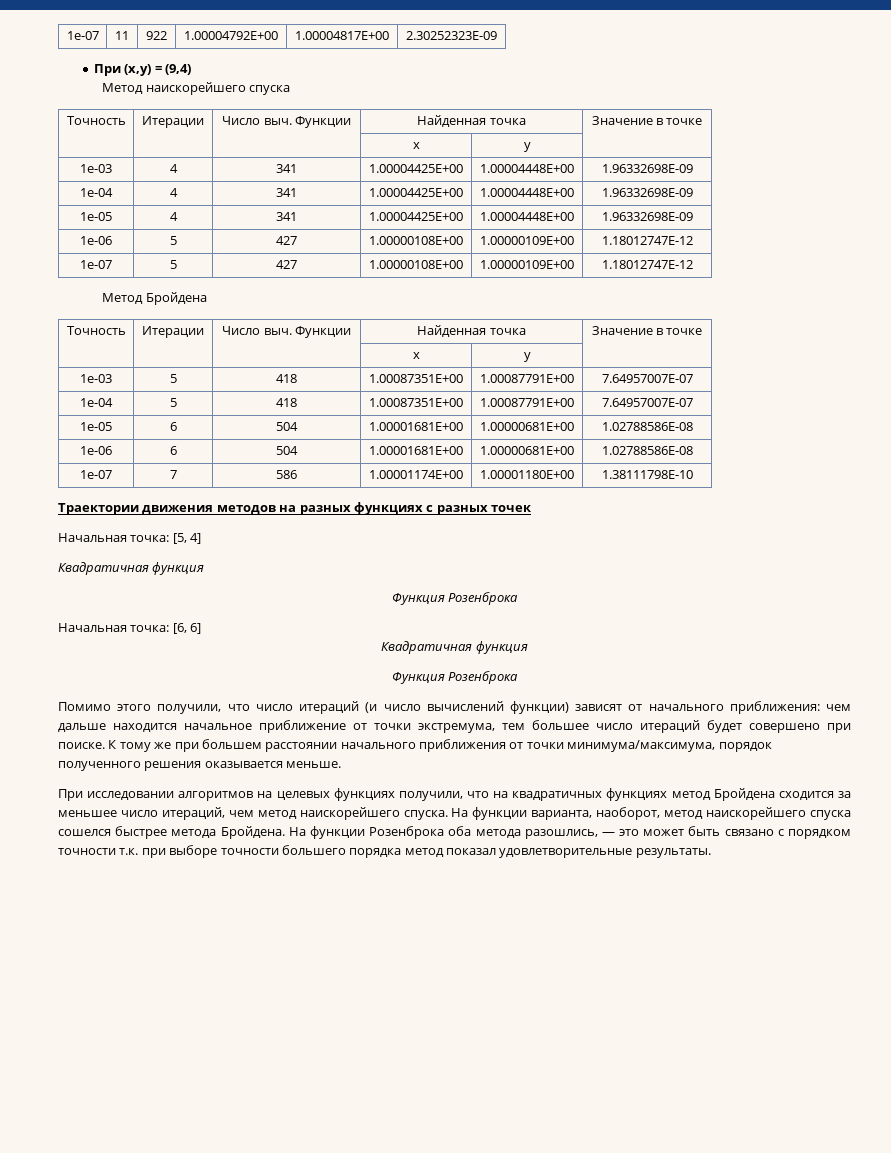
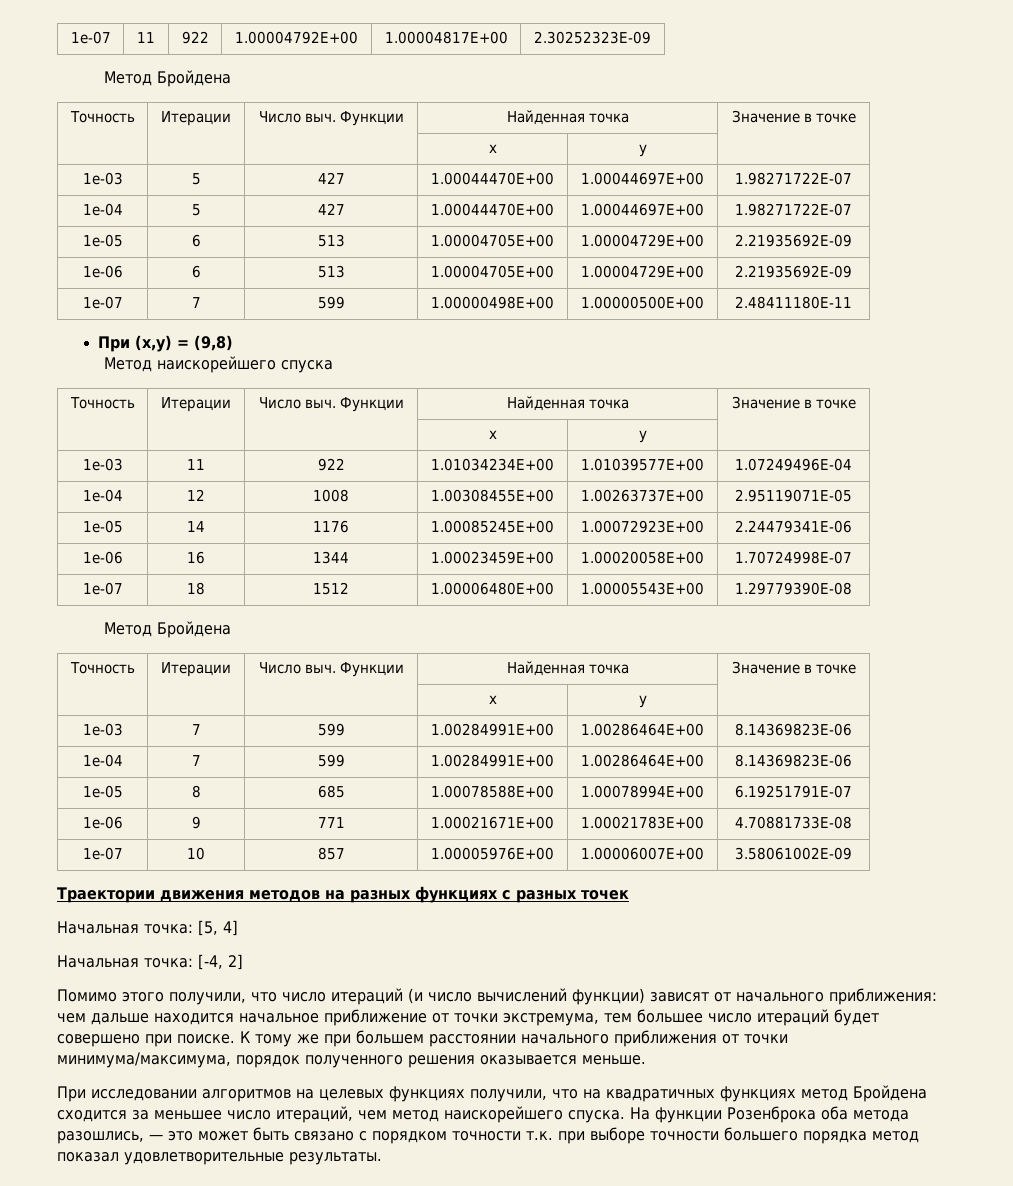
[93,64,192,76] [102,82,291,95] [66,116,126,125] [142,116,204,128] [222,116,351,128] [417,115,526,127] [591,116,703,125] [412,142,420,149] [523,142,531,152] [80,164,112,173] [169,164,178,173] [276,164,297,173] [369,164,463,173] [480,164,574,173] [601,164,693,173] [80,188,113,197] [169,188,178,197] [276,188,297,197] [369,188,463,197] [480,188,574,197] [601,188,693,197] [80,212,112,221] [169,212,178,221] [276,212,297,221] [369,212,463,221] [480,212,574,221] [601,212,693,221] [80,236,112,245] [169,236,177,245] [276,236,297,245] [369,236,463,245] [480,236,574,245] [601,236,693,245] [80,260,112,269] [169,260,177,269] [276,260,297,269] [369,260,463,269] [480,260,574,269] [601,260,693,269] // При (x,y) = (9,4) // Метод наискорейшего спуска // Точность | Итерации | Число выч. Функции | Найденная точка | Значение в точке // | | | x | y | // 1e-03 | 4 | 341 | 1.00004425E+00 | 1.00004448E+00 | 1.96332698E-09 // 1e-04 | 4 | 341 | 1.00004425E+00 | 1.00004448E+00 | 1.96332698E-09 // 1e-05 | 4 | 341 | 1.00004425E+00 | 1.00004448E+00 | 1.96332698E-09 // 1e-06 | 5 | 427 | 1.00000108E+00 | 1.00000109E+00 | 1.18012747E-12 // 1e-07 | 5 | 427 | 1.00000108E+00 | 1.00000109E+00 | 1.18012747E-12 -> (651, 37) none
[276,374,297,383] [369,374,463,383] [480,374,574,383] [601,374,693,383] [80,398,113,407] [169,398,177,407] [276,398,297,407] [369,398,463,407] [480,398,574,407] [601,398,693,407] [80,422,112,431] [169,422,177,431] [276,422,298,431] [369,422,463,431] [480,422,574,431] [601,422,693,431] [80,446,112,455] [169,446,177,455] [276,446,298,455] [369,446,463,455] [480,446,574,455] [601,446,693,455] [80,470,112,479] [169,470,177,479] [276,470,297,479] [369,470,463,479] [480,470,574,479] [601,470,693,479] 418 | 1.00087351E+00 | 1.00087791E+00 | 7.64957007E-07 // 1e-04 | 5 | 418 | 1.00087351E+00 | 1.00087791E+00 | 7.64957007E-07 // 1e-05 | 6 | 504 | 1.00001681E+00 | 1.00000681E+00 | 1.02788586E-08 // 1e-06 | 6 | 504 | 1.00001681E+00 | 1.00000681E+00 | 1.02788586E-08 // 1e-07 | 7 | 586 | 1.00001174E+00 | 1.00001180E+00 | 1.38111798E-10 -> [317,172,345,184] [431,172,554,185] [581,172,704,185] [735,172,852,185] [82,203,123,216] [191,204,201,216] [317,203,345,215] [431,203,554,216] [581,203,704,216] [735,203,852,216] [82,234,123,247] [191,234,201,247] [317,234,345,247] [431,234,554,247] [581,234,704,247] [735,234,852,247] [82,265,123,278] [191,265,201,278] [317,265,345,278] [431,265,554,278] [581,265,704,278] [735,265,852,278] [82,296,123,309] [191,297,201,308] [317,296,345,309] [431,296,554,309] [581,296,704,309] [735,296,852,309] [97,335,233,352] [103,356,333,373] [69,397,135,409] [161,397,231,412] [258,397,404,412] [506,396,629,411] [731,396,856,409] [488,430,497,439] [638,430,647,443] [82,458,123,471] [187,459,205,470] [317,458,345,471] [431,458,554,471] [581,458,704,471] [735,458,852,471] [82,489,123,502] [187,489,205,501] [313,489,349,502] [431,489,554,502] [581,489,704,502] [735,489,852,502] [82,520,123,533] [187,521,205,532] [313,520,349,533] [431,520,554,533] [581,520,704,533] [735,520,852,533] [82,551,123,564] [187,551,205,564] [313,551,349,564] [431,551,554,564] [581,551,704,564] [735,551,852,564] [82,582,123,595] [187,582,205,595] [313,582,349,595] [431,582,554,595] [581,582,704,595] [735,582,852,595] [103,621,231,638] [69,662,135,674] [161,662,231,677] [258,662,404,677] [506,661,629,676] [731,661,856,674] [488,695,497,704] [638,695,647,708] [82,723,123,736] [191,724,201,735] [317,723,345,736] [431,723,554,736] [581,723,704,736] [735,723,852,736] [82,754,123,767] [191,755,201,766] [317,754,345,767] [431,754,554,767] [581,754,704,767] [735,754,852,767] [82,785,123,798] [191,785,201,798] [317,785,345,798] [431,785,554,798] [581,785,704,798] [735,785,852,798] [82,816,123,829] [191,816,201,829] [317,817,345,828] [431,816,554,829] [581,816,704,829] [735,816,852,829] [82,847,123,860] [187,847,205,860] [317,847,345,860] [431,847,554,860] [581,847,704,860] [735,847,852,860] 427 | 1.00044470E+00 | 1.00044697E+00 | 1.98271722E-07 // 1e-04 | 5 | 427 | 1.00044470E+00 | 1.00044697E+00 | 1.98271722E-07 // 1e-05 | 6 | 513 | 1.00004705E+00 | 1.00004729E+00 | 2.21935692E-09 // 1e-06 | 6 | 513 | 1.00004705E+00 | 1.00004729E+00 | 2.21935692E-09 // 1e-07 | 7 | 599 | 1.00000498E+00 | 1.00000500E+00 | 2.48411180E-11 // При (x,y) = (9,8) // Метод наискорейшего спуска // Точность | Итерации | Число выч. Функции | Найденная точка | Значение в точке // | | | x | y | // 1e-03 | 11 | 922 | 1.01034234E+00 | 1.01039577E+00 | 1.07249496E-04 // 1e-04 | 12 | 1008 | 1.00308455E+00 | 1.00263737E+00 | 2.95119071E-05 // 1e-05 | 14 | 1176 | 1.00085245E+00 | 1.00072923E+00 | 2.24479341E-06 // 1e-06 | 16 | 1344 | 1.00023459E+00 | 1.00020058E+00 | 1.70724998E-07 // 1e-07 | 18 | 1512 | 1.00006480E+00 | 1.00005543E+00 | 1.29779390E-08 // Метод Бройдена // Точность | Итерации | Число выч. Функции | Найденная точка | Значение в точке // | | | x | y | // 1e-03 | 7 | 599 | 1.00284991E+00 | 1.00286464E+00 | 8.14369823E-06 // 1e-04 | 7 | 599 | 1.00284991E+00 | 1.00286464E+00 | 8.14369823E-06 // 1e-05 | 8 | 685 | 1.00078588E+00 | 1.00078994E+00 | 6.19251791E-07 // 1e-06 | 9 | 771 | 1.00021671E+00 | 1.00021783E+00 | 4.70881733E-08 // 1e-07 | 10 | 857 | 1.00005976E+00 | 1.00006007E+00 | 3.58061002E-09
[58,562,205,575] [391,592,519,605] [58,623,202,634] [381,641,528,654] [391,671,519,684] Квадратичная функция // Функция Розенброка // Начальная точка: [6, 6] // Квадратичная функция // Функция Розенброка -> [57,954,243,970] Начальная точка: [-4, 2]
[531,807,851,820] [58,826,365,839] варианта, наоборот, метод наискорейшего спуска сошелся быстрее метода Бройдена. На функции -> (722, 1115) none

